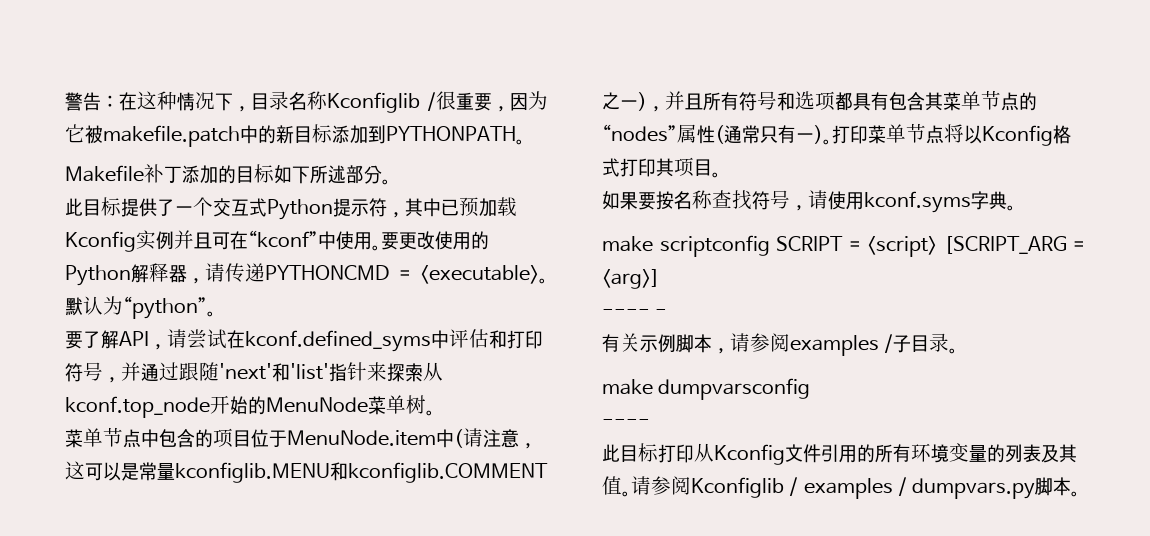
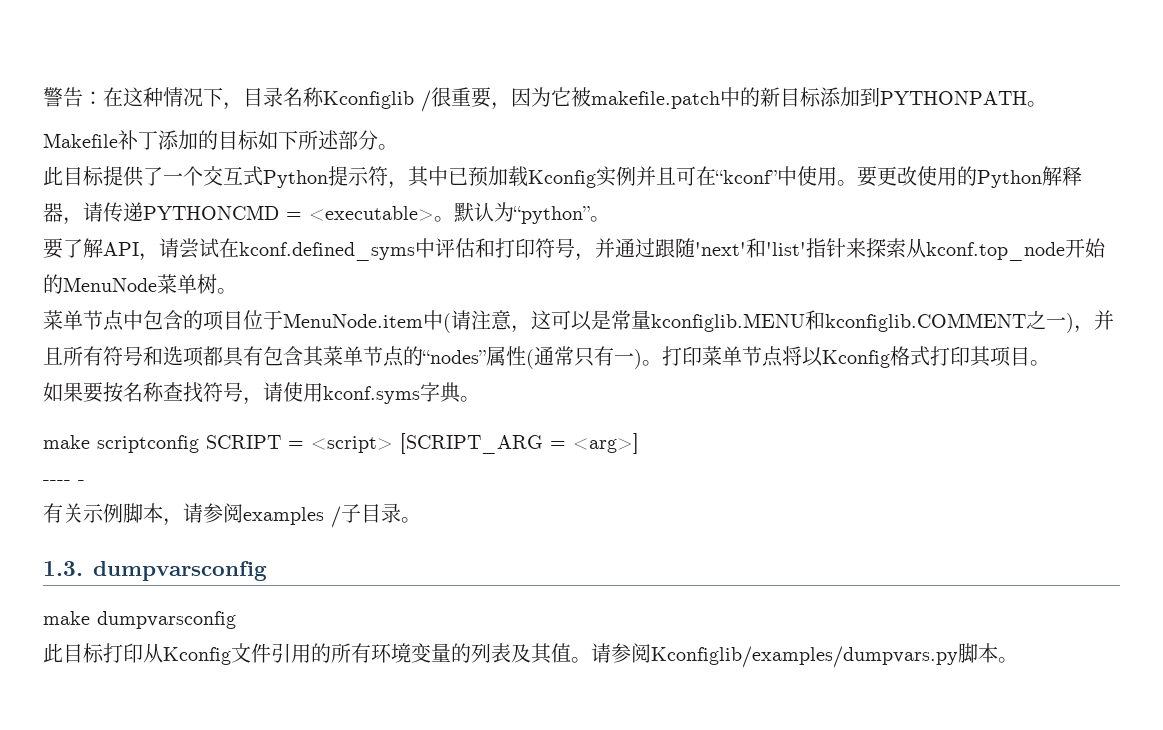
(959, 351) none -> [43,561,267,581] // 1.3. dumpvarsconfig
[602,419,650,427] // ---- -> (236, 620) none
[691,477,1036,499] Kconfiglib / examples / dumpvars.py -> [651,646,958,668] Kconfiglib/examples/dumpvars.py

